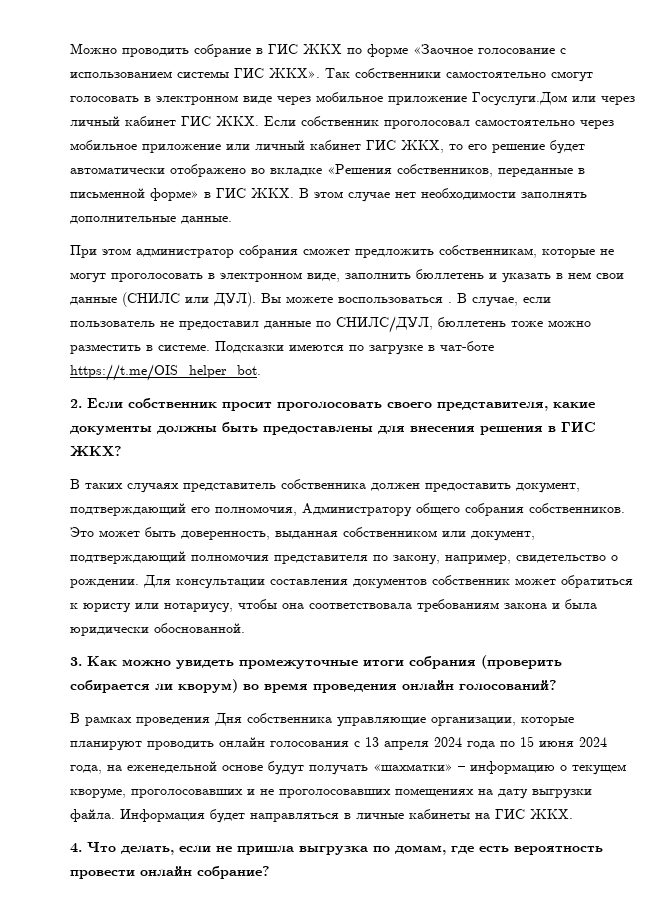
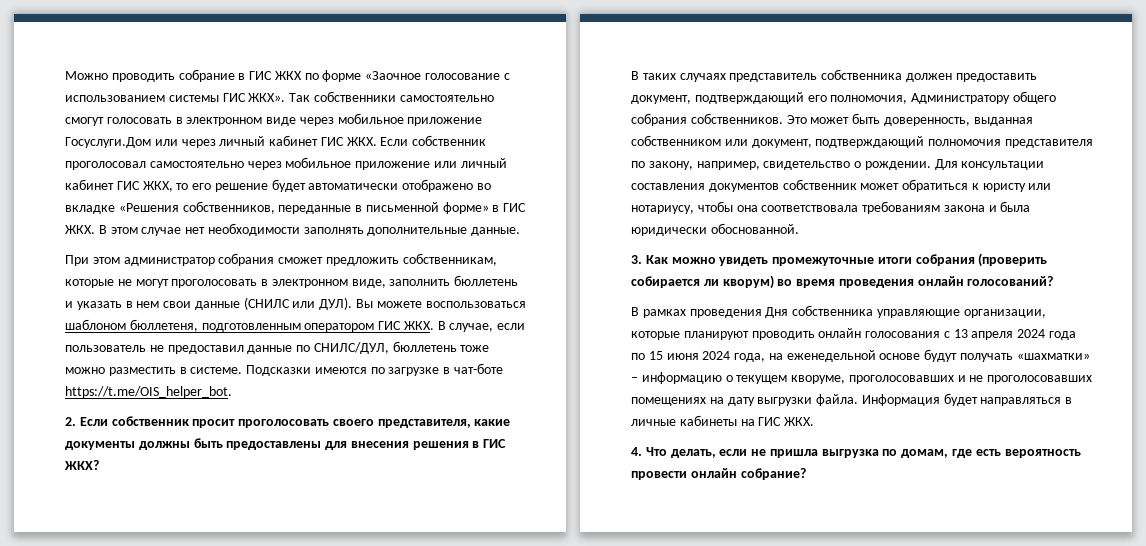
[448,302,452,303] . -> [65,319,434,332] шаблоном бюллетеня, подготовленным оператором ГИС ЖКХ.

